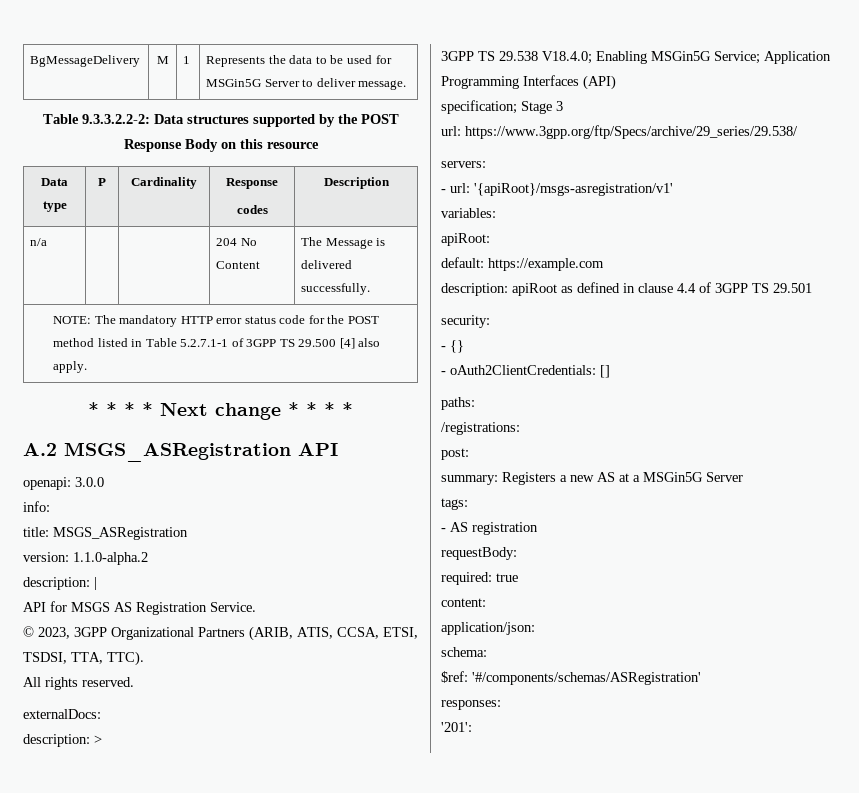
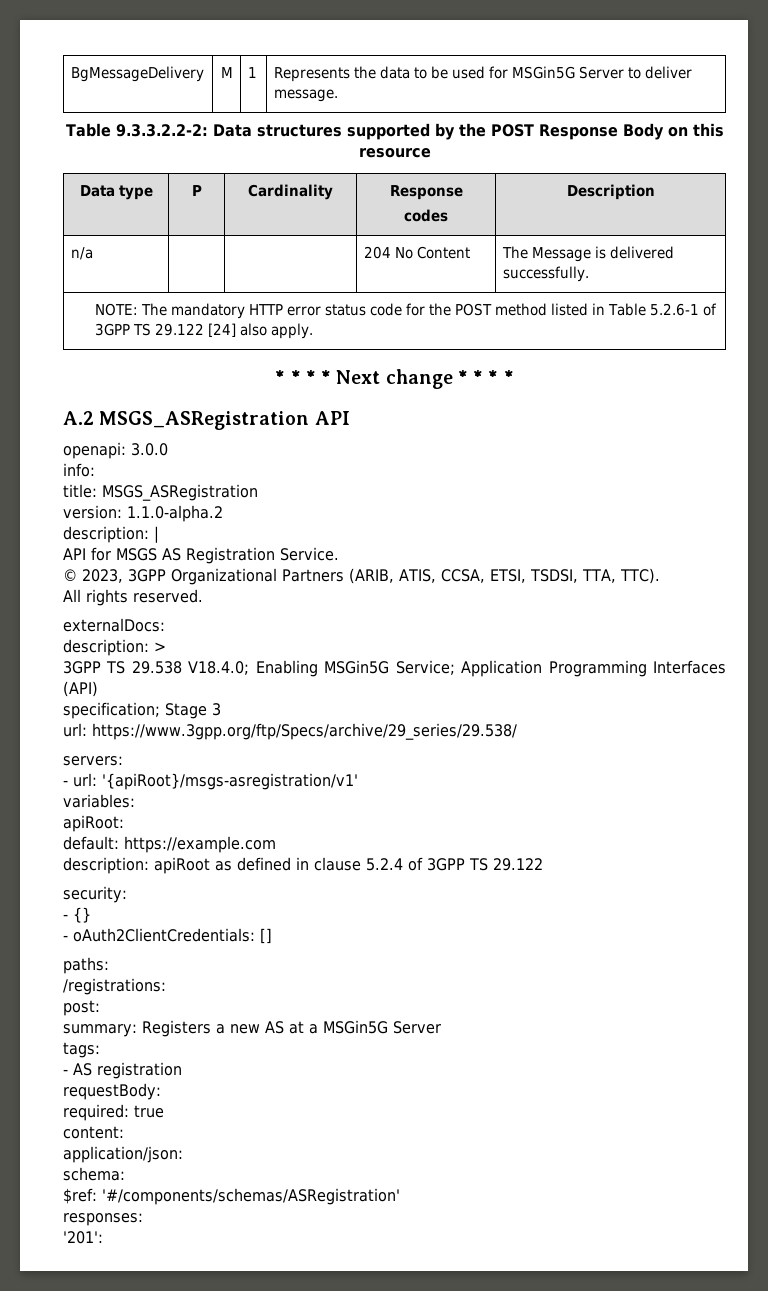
[180,338,355,349] 5.2.7.1-1 of 3GPP TS 29.500 [4] -> [650,303,718,316] [95,323,237,337] 5.2.6-1 of 3GPP TS 29.122 [24]
[677,282,812,293] 4.4 of 3GPP TS 29.501 -> [366,857,543,871] 5.2.4 of 3GPP TS 29.122

